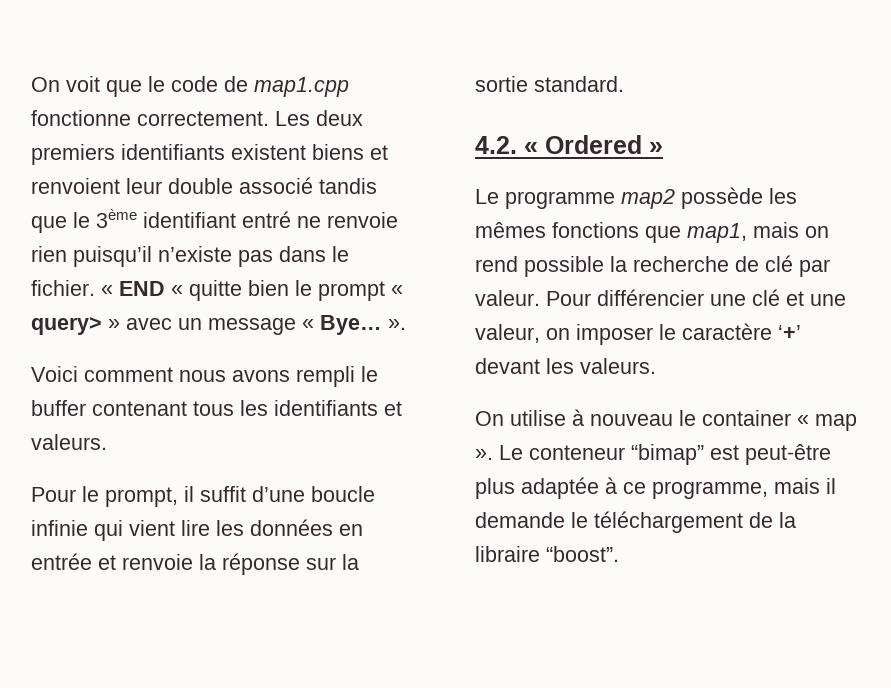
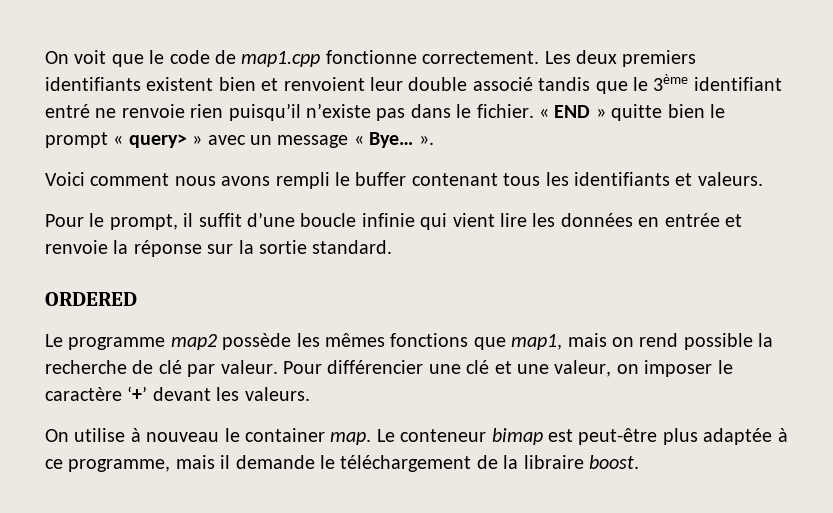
[312,144,364,160] biens -> [218,77,256,91] bien
[171,285,183,296] « -> [595,108,606,118] »
[475,135,663,154] 4.2. « Ordered » -> [45,292,137,306] ORDERED
[797,414,857,431] [475,449,493,460] « map ». -> [330,432,372,445] map.
[631,444,704,465] “bimap” -> [491,428,543,445] bimap
[546,546,619,562] “boost”. -> [588,455,639,469] boost.

